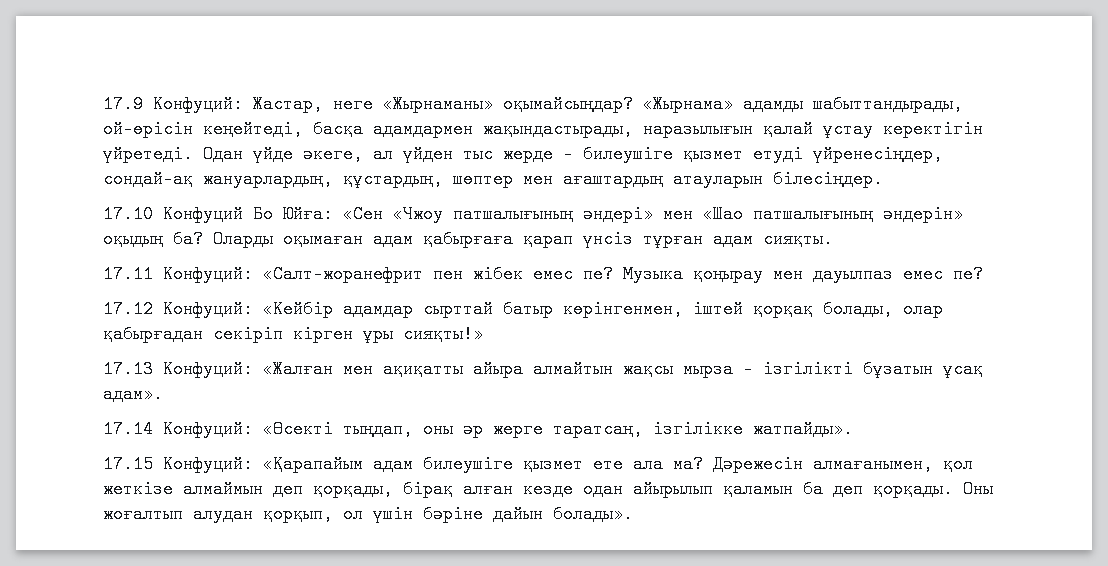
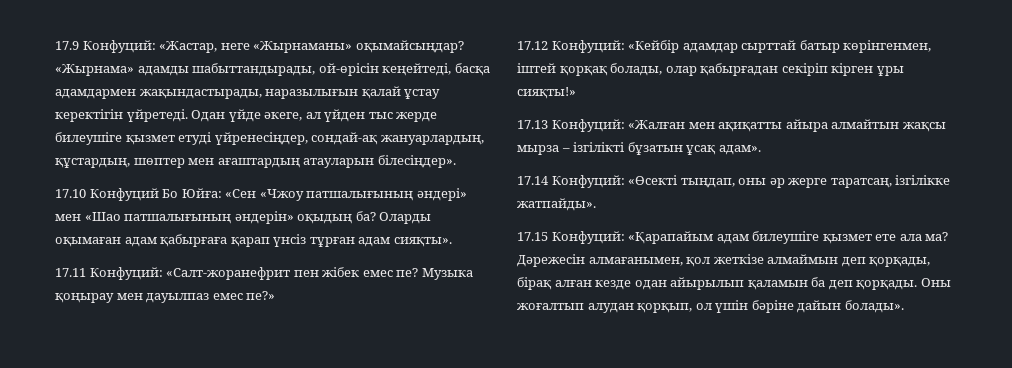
[253,95,323,113] Жастар, -> [159,41,218,53] «Жастар,
[563,154,573,159] – -> (438, 117) none
[773,170,883,188] білесіңдер. -> [377,155,456,168] білесіңдер».
[763,230,833,248] сияқты. -> [393,237,452,247] сияқты».
[953,265,983,283] пе? -> [246,291,276,300] пе?»

